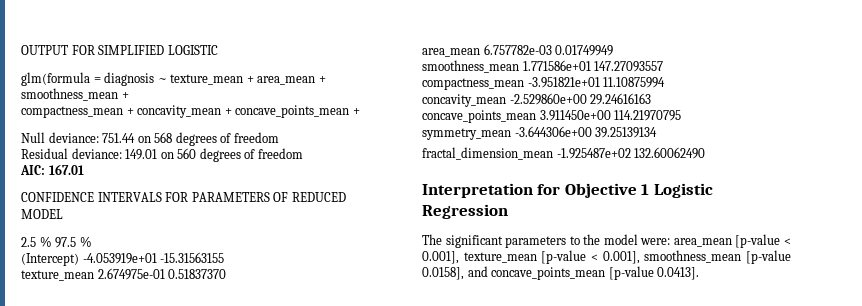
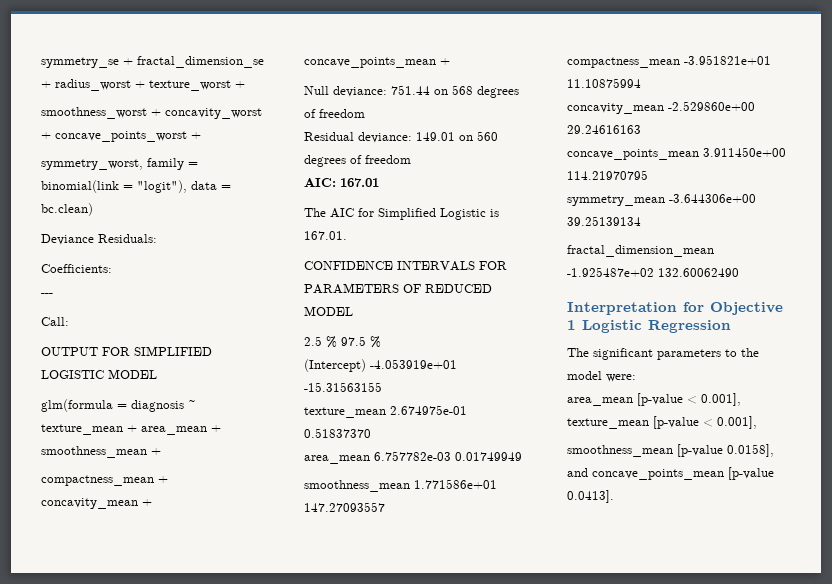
(21, 50) none -> [41,56,264,68] [41,79,245,91] [41,107,262,119] [41,131,201,142] [41,158,198,170] [41,180,231,193] [41,203,93,216] [41,234,157,245] [41,264,112,273] [41,293,53,296] [41,317,69,326] symmetry_se + fractal_dimension_se + radius_worst + texture_worst + // smoothness_worst + concavity_worst + concave_points_worst + // symmetry_worst, family = binomial(link = "logit"), data = bc.clean) // Deviance Residuals: // Coefficients: // --- // Call: //
(218, 50) none -> [108,369,157,379] MODEL
(84, 169) none -> [304,208,499,220] [304,231,347,240] // The AIC for Simplified Logistic is 167.01.
(671, 241) none -> (636, 378) //
(640, 257) none -> (757, 422) //

